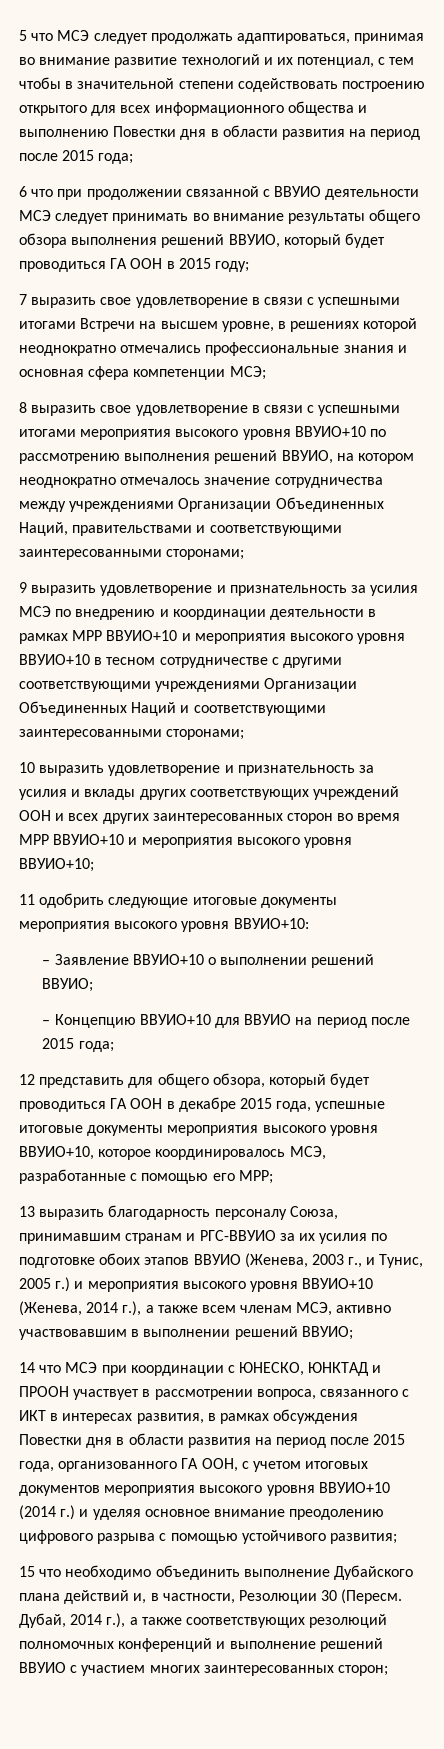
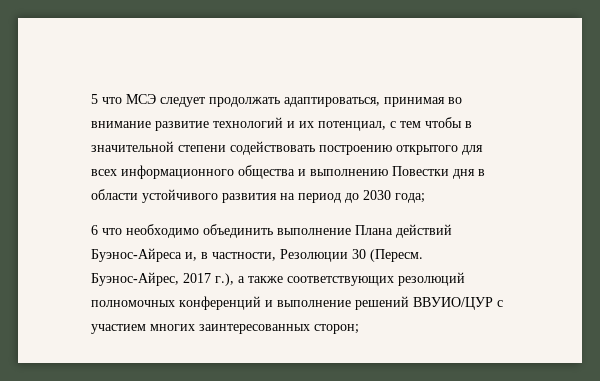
[281,129,421,140] [19,150,95,161] развития на период после 2015 -> [142,189,391,203] устойчивого развития на период до 2030
[57,186,420,200] [19,209,421,224] [19,233,385,248] [19,258,249,272] [19,294,401,308] [19,318,418,332] [19,342,407,356] [19,366,266,380] [19,402,401,416] [19,426,386,440] [19,450,414,464] [19,477,383,488] [19,497,384,512] [19,522,342,536] [19,549,245,560] [19,582,419,596] [19,606,377,620] [19,630,406,644] [19,654,342,668] [19,678,358,692] [19,701,326,716] [19,729,245,740] [19,762,374,776] [19,786,399,800] [19,810,401,824] [19,834,352,848] [19,858,94,872] [19,893,337,908] [19,918,309,932] [42,954,375,968] [42,978,94,992] [42,1014,410,1028] [42,1038,114,1052] [19,1073,371,1088] [19,1097,386,1112] [19,1125,378,1136] [19,1146,326,1160] [19,1169,273,1184] [19,1205,338,1220] [19,1230,388,1244] [19,1253,424,1268] [19,1277,374,1292] [19,1301,392,1316] [19,1326,353,1340] [19,1362,382,1376] [19,1386,410,1400] [19,1409,359,1424] [19,1433,406,1448] [19,1458,369,1472] [19,1482,390,1496] [19,1505,385,1520] [19,1530,397,1544] [19,1565,413,1580] [19,1590,130,1604] при продолжении связанной с ВВУИО деятельности МСЭ следует принимать во внимание результаты общего обзора выполнения решений ВВУИО, который будет проводиться ГА ООН в 2015 году; // 7 выразить свое удовлетворение в связи с успешными итогами Встречи на высшем уровне, в решениях которой неоднократно отмечались профессиональные знания и основная сфера компетенции МСЭ; // 8 выразить свое удовлетворение в связи с успешными итогами мероприятия высокого уровня ВВУИО+10 по рассмотрению выполнения решений ВВУИО, на котором неоднократно отмечалось значение сотрудничества между учреждениями Организации Объединенных Наций, правительствами и соответствующими заинтересованными сторонами; // 9 выразить удовлетворение и признательность за усилия МСЭ по внедрению и координации деятельности в рамках MPP ВВУИО+10 и мероприятия высокого уровня ВВУИО+10 в тесном сотрудничестве с другими соответствующими учреждениями Организации Объединенных Наций и соответствующими заинтересованными сторонами; // 10 выразить удовлетворение и признательность за усилия и вклады других соответствующих учреждений ООН и всех других заинтересованных сторон во время МРР ВВУИО+10 и мероприятия высокого уровня ВВУИО+10; // 11 одобрить следующие итоговые документы мероприятия высокого уровня ВВУИО+10: // – Заявление ВВУИО+10 о выполнении решений ВВУИО; // – Концепцию ВВУИО+10 для ВВУИО на период после 2015 года; // 12 представить для общего обзора, который будет проводиться ГА ООН в декабре 2015 года, успешные итоговые документы мероприятия высокого уровня ВВУИО+10, которое координировалось МСЭ, разработанные с помощью его MPP; // 13 выразить благодарность персоналу Союза, принимавшим странам и РГС-ВВУИО за их усилия по подготовке обоих этапов ВВУИО (Женева, 2003 г., и Тунис, 2005 г.) и мероприятия высокого уровня ВВУИО+10 (Женева, 2014 г.), а также всем членам МСЭ, активно участвовавшим в выполнении решений ВВУИО; // 14 что МСЭ при координации с ЮНЕСКО, ЮНКТАД и ПРООН участвует в рассмотрении вопроса, связанного с ИКТ в интересах развития, в рамках обсуждения Повестки дня в области развития на период после 2015 года, организованного ГА ООН, с учетом итоговых документов мероприятия высокого уровня ВВУИО+10 (2014 г.) и уделяя основное внимание преодолению цифрового разрыва с помощью устойчивого развития; // 15 что необходимо объединить выполнение Дубайского плана действий -> [126,224,452,238] [91,248,182,262] необходимо объединить выполнение Плана действий Буэнос-Айреса
[19,1613,103,1628] Дубай, 2014 -> [91,272,211,286] Буэнос-Айрес, 2017
[19,1662,66,1673] ВВУИО -> [413,297,493,310] ВВУИО/ЦУР

